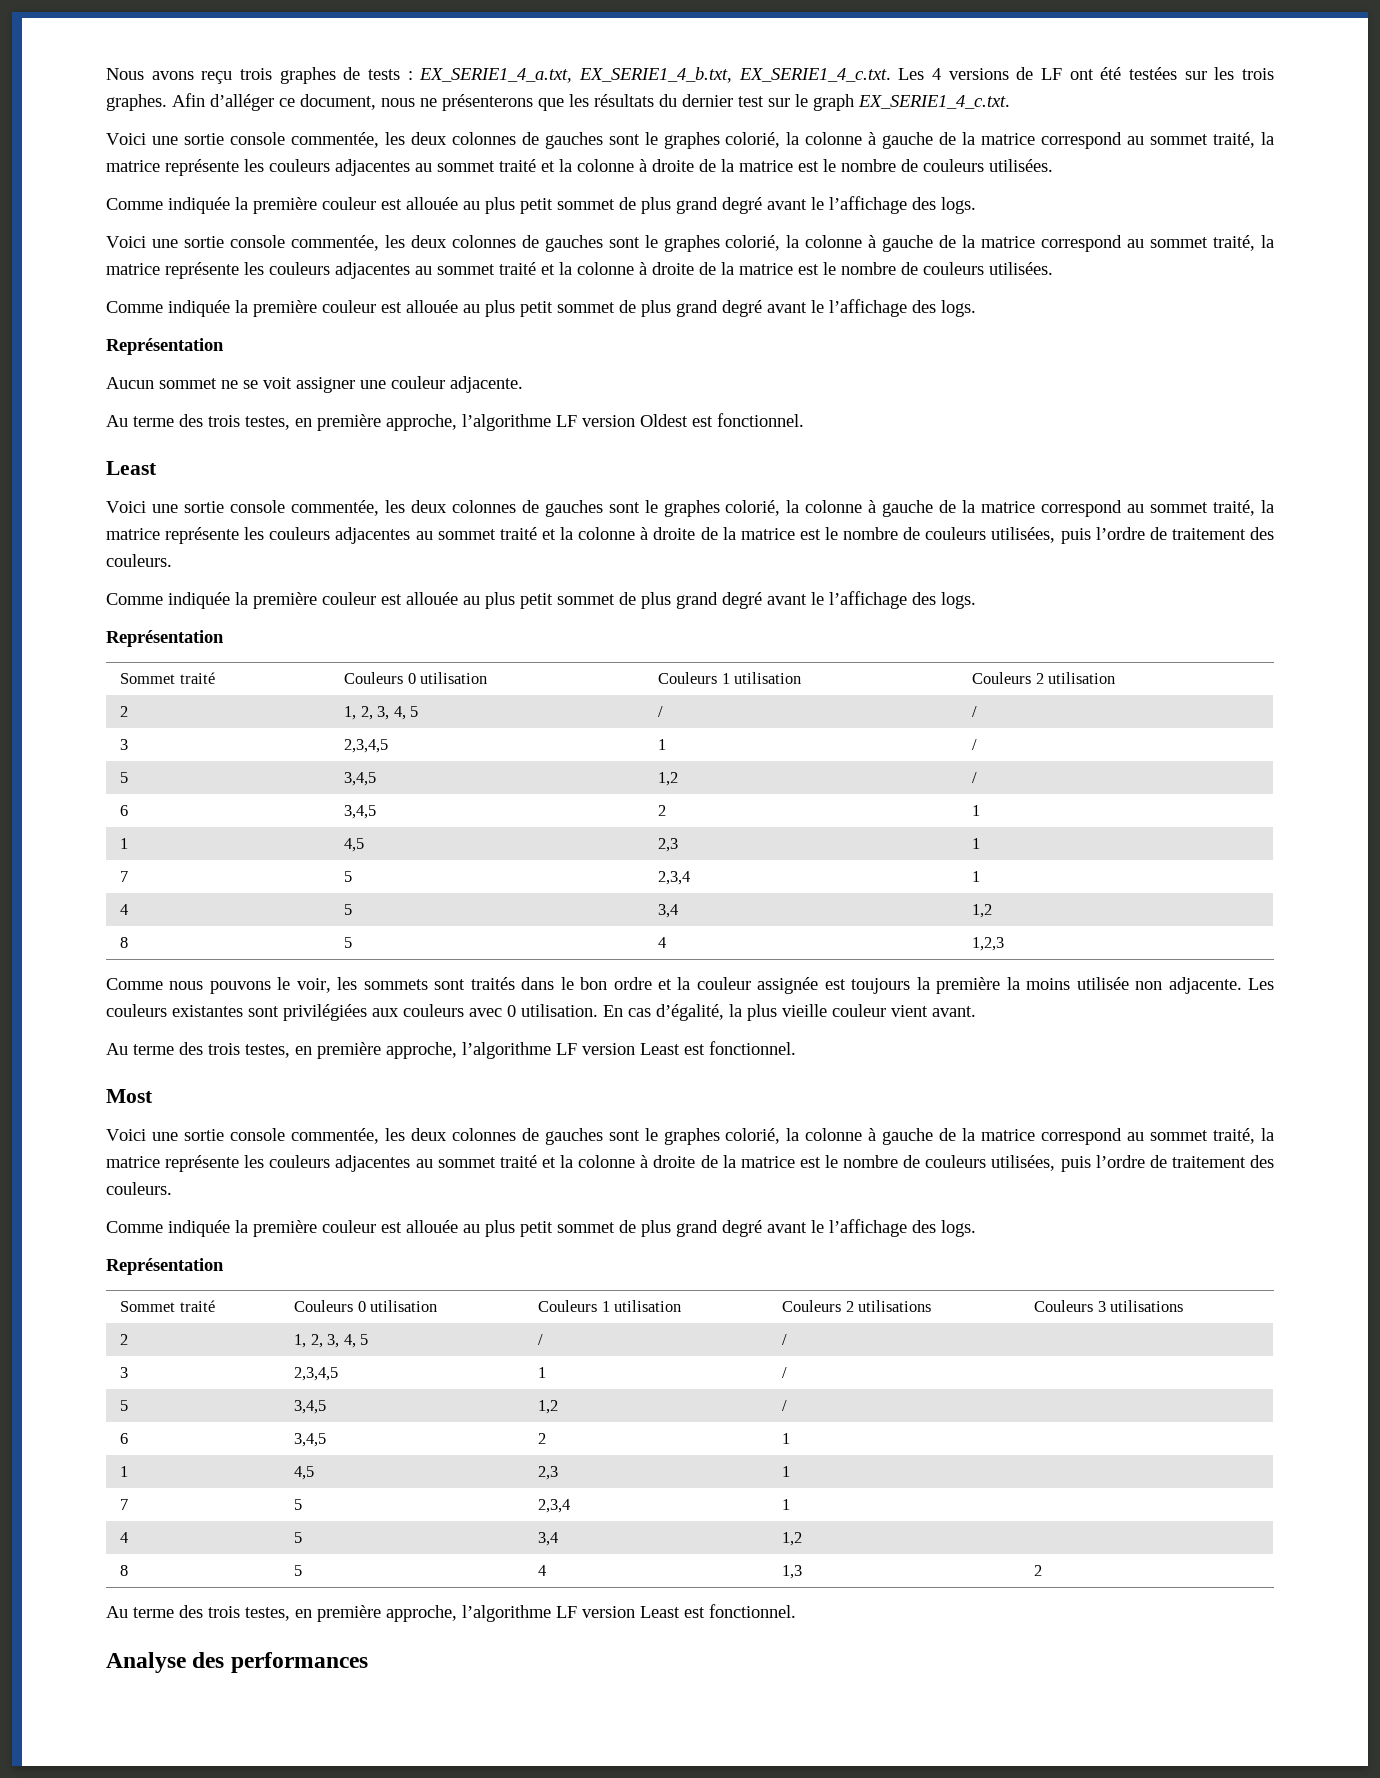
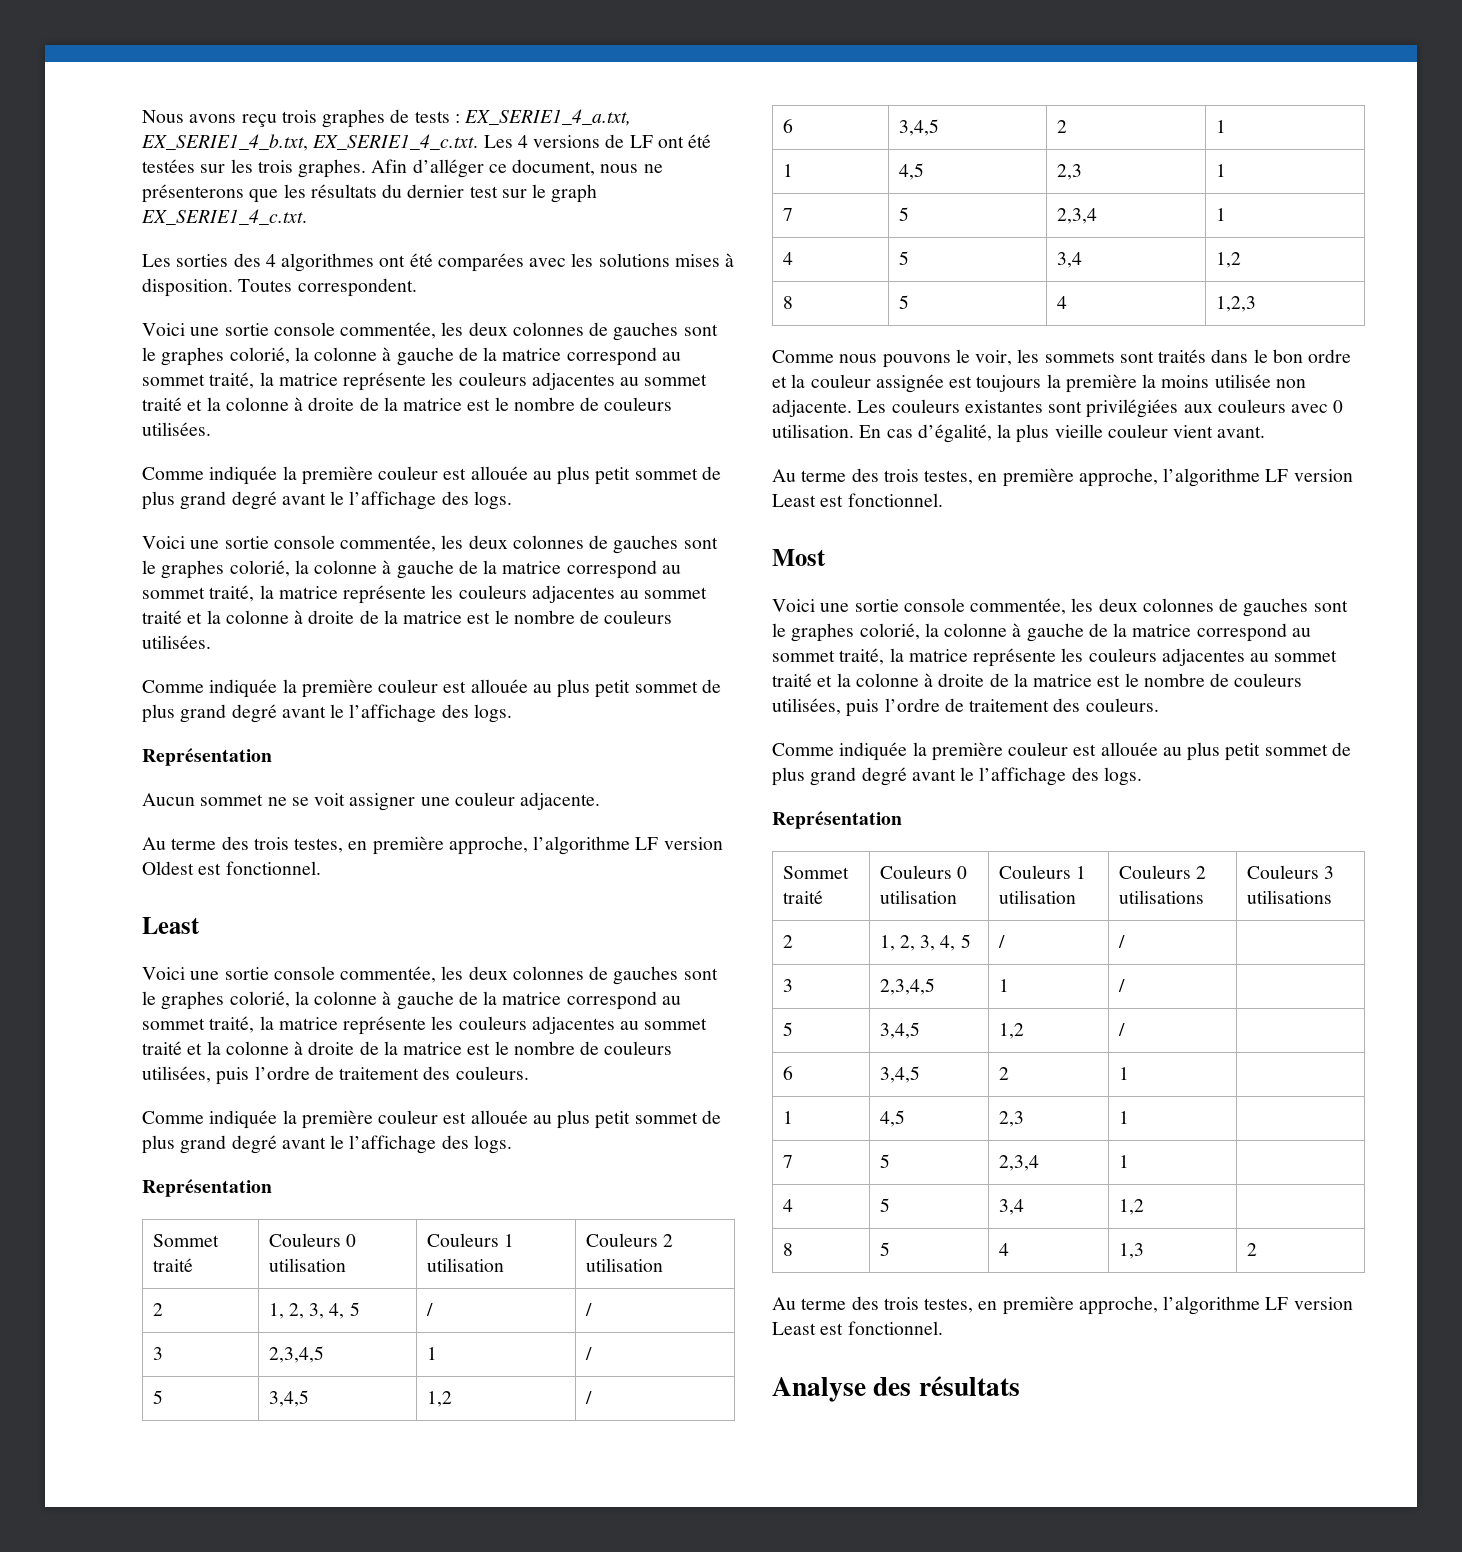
(1010, 102) none -> [142,253,735,272] [142,278,417,297] // Les sorties des 4 algorithmes ont été comparées avec les solutions mises à disposition. Toutes correspondent.
[230,1652,368,1673] performances -> [918,1376,1020,1396] résultats

